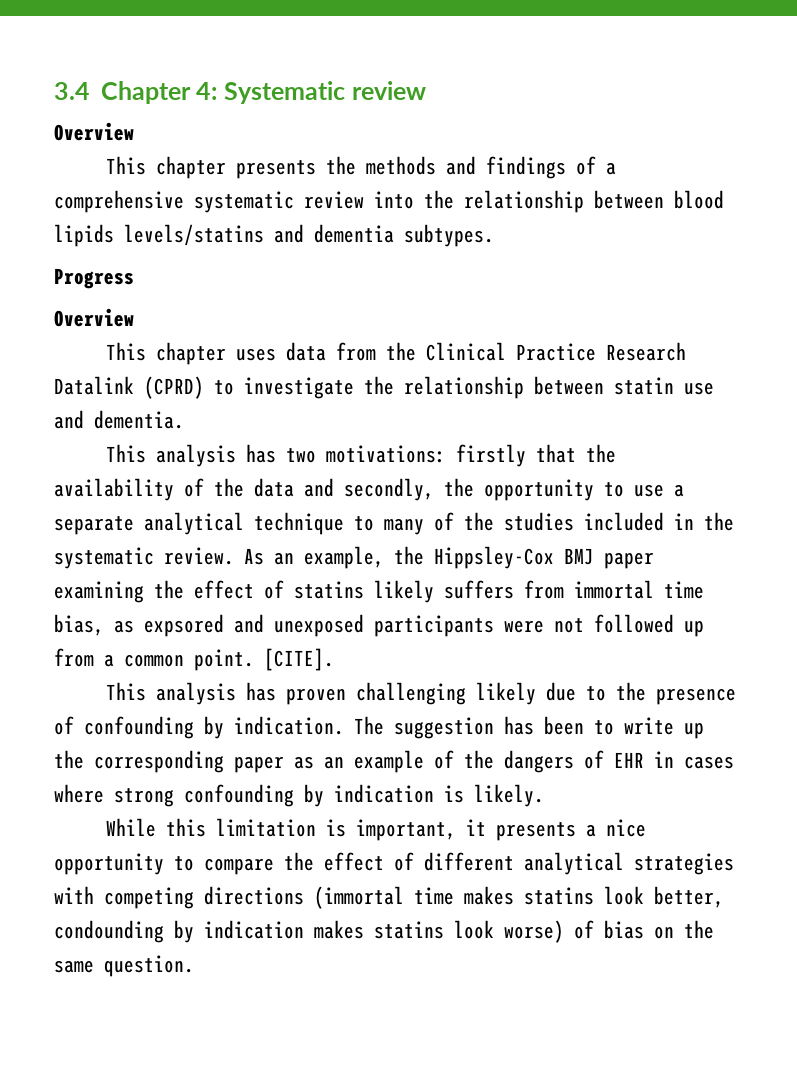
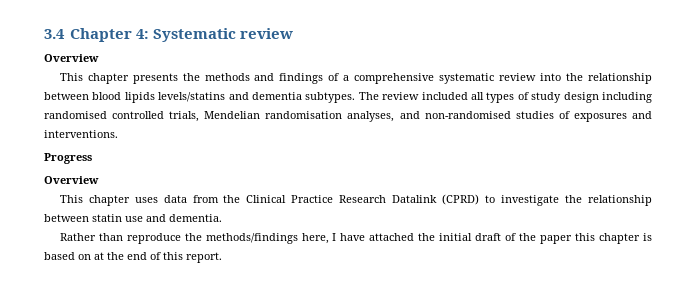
(494, 235) none -> [358,92,652,103] [44,111,652,122] [44,130,118,138] The review included all types of study design including randomised controlled trials, Mendelian randomisation analyses, and non-randomised studies of exposures and interventions.
[106,444,617,467] [54,478,684,501] [54,512,734,535] [54,546,654,569] [54,580,704,603] [54,614,704,637] [54,648,334,671] [106,682,737,705] [54,716,704,739] [54,750,734,773] [54,784,544,807] [106,818,647,841] [54,852,734,875] [54,886,724,909] [54,920,714,943] [54,955,194,977] This analysis has two motivations: firstly that the availability of the data and secondly, the opportunity to use a separate analytical technique to many of the studies included in the systematic review. As an example, the Hippsley-Cox BMJ paper examining the effect of statins likely suffers from immortal time bias, as expsored and unexposed participants were not followed up from a common point. [CITE]. // This analysis has proven challenging likely due to the presence of confounding by indication. The suggestion has been to write up the corresponding paper as an example of the dangers of EHR in cases where strong confounding by indication is likely. // While this limitation is important, it presents a nice opportunity to compare the effect of different analytical strategies with competing directions (immortal time makes statins look better, condounding by indication makes statins look worse) of bias on the same question. -> [59,233,652,244] [44,252,222,263] Rather than reproduce the methods/findings here, I have attached the initial draft of the paper this chapter is based on at the end of this report.

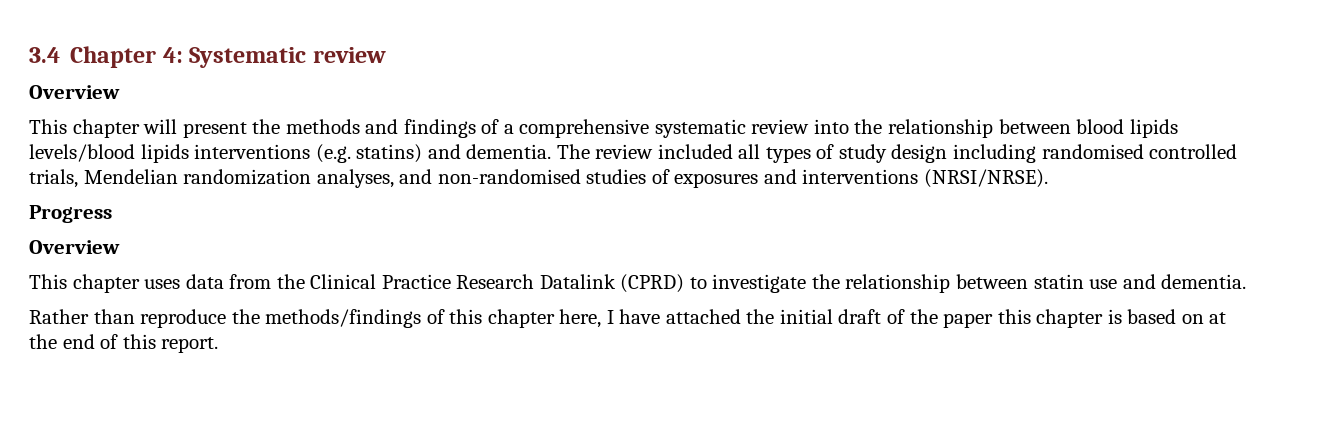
[132,73,178,84] presents -> [143,119,247,138] will present
[158,92,356,103] levels/statins and dementia subtypes. -> [29,144,552,163] levels/blood lipids interventions (e.g. statins) and dementia.
[265,111,343,119] randomisation -> [183,169,312,185] randomization
[44,130,118,138] interventions. -> [802,169,1048,188] interventions (NRSI/NRSE).
(298, 238) none -> [426,309,555,328] of this chapter

